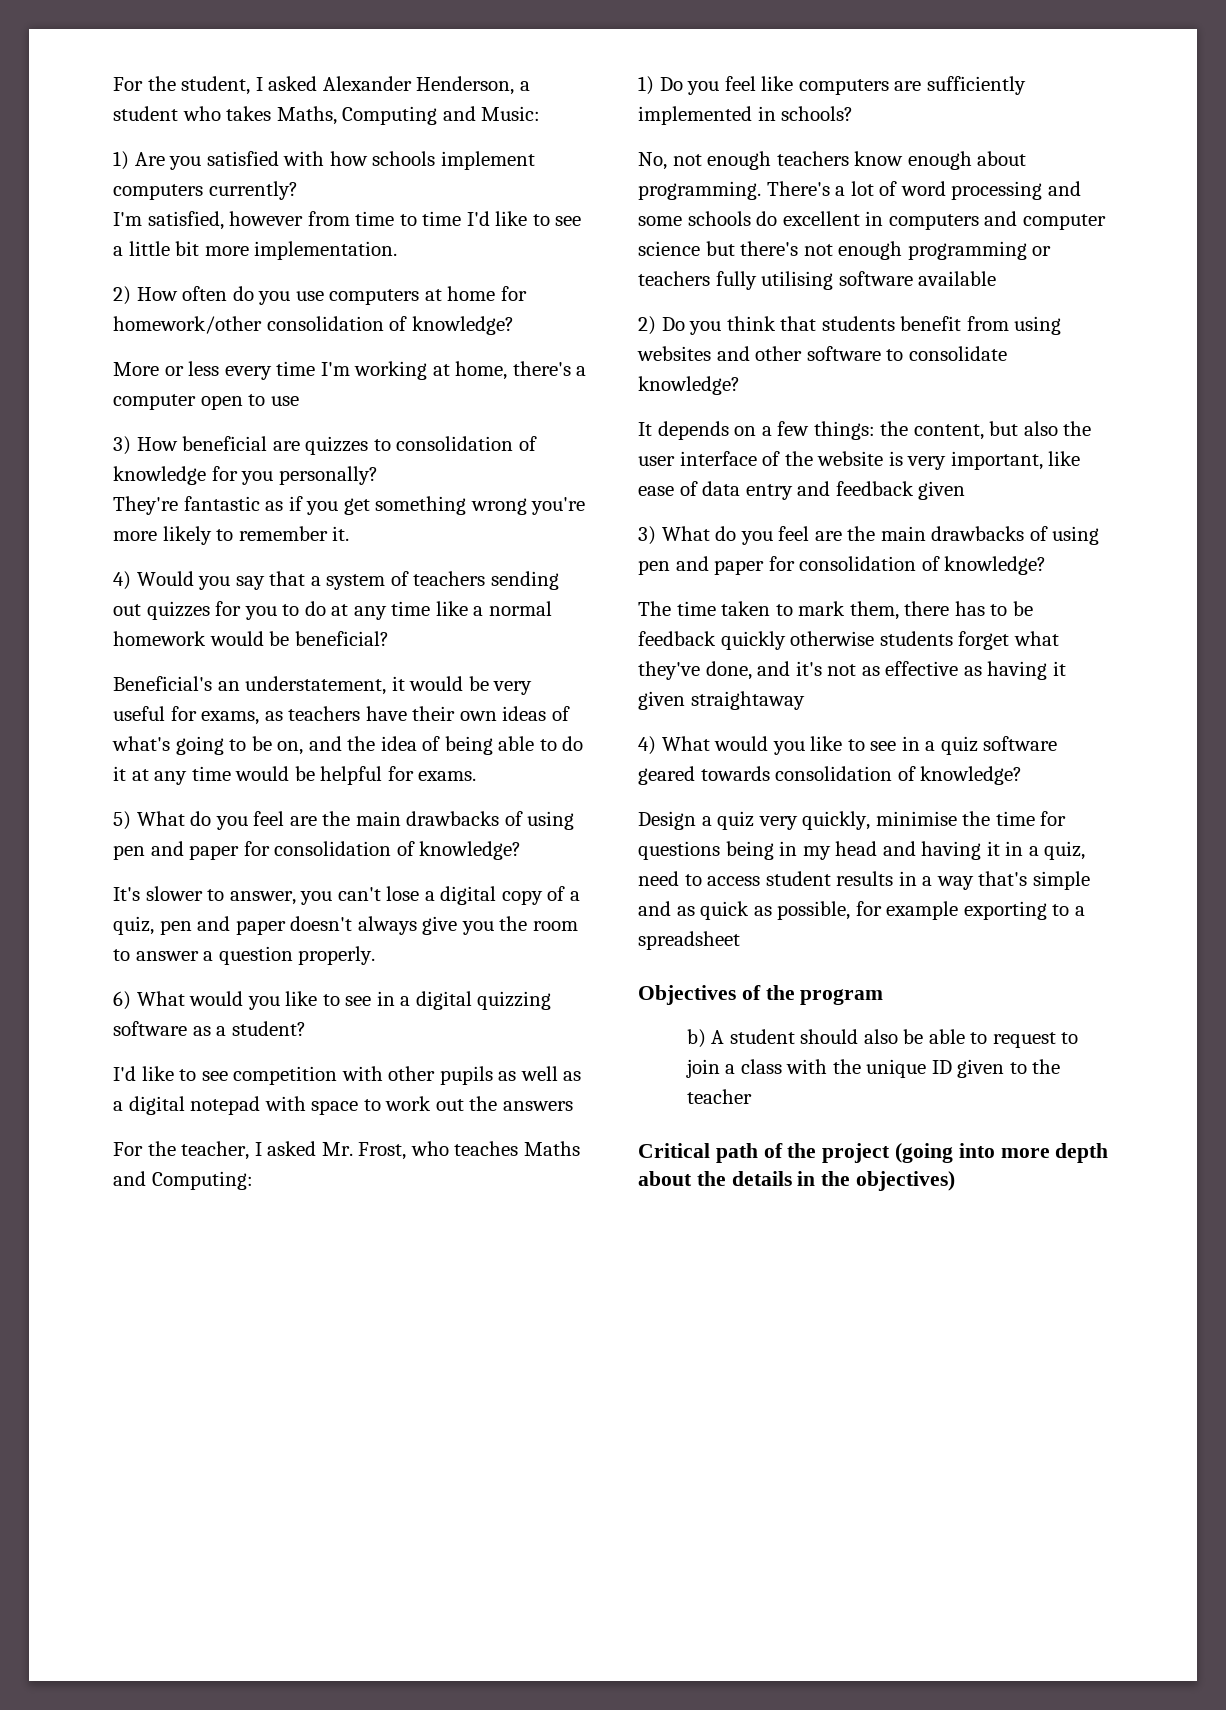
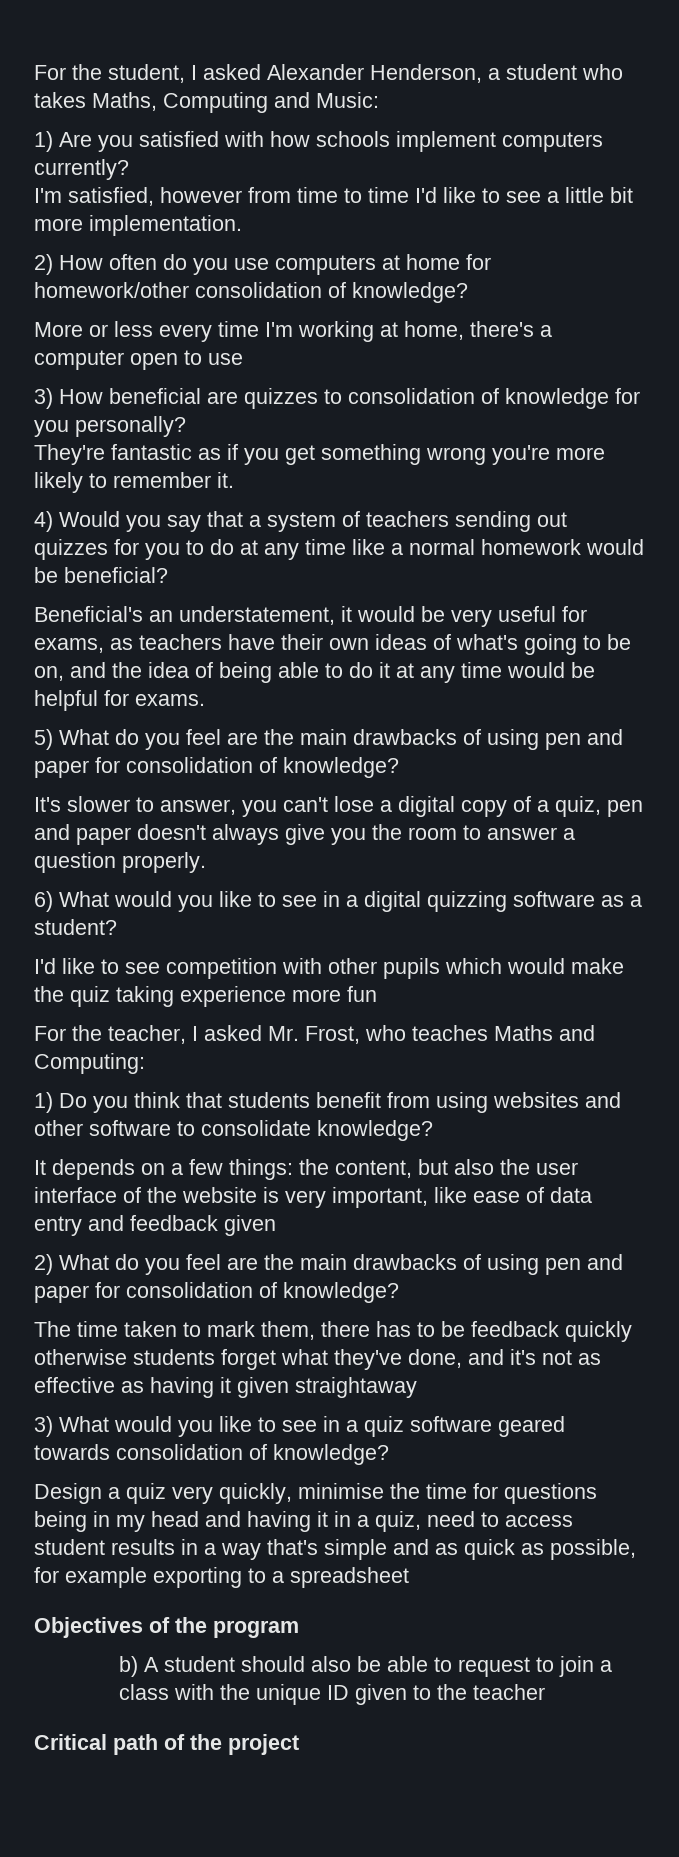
[498,1066,582,1081] [113,1096,573,1115] as well as a digital notepad with space to work out the answers -> [445,958,624,974] [34,986,377,1007] which would make the quiz taking experience more fun
[724,76,1026,95] [638,106,854,125] [638,151,1027,170] [638,181,1081,200] [638,211,1106,230] [638,241,1052,260] [638,271,997,290] [638,316,722,335] feel like computers are sufficiently implemented in schools? // No, not enough teachers know enough about programming. There's a lot of word processing and some schools do excellent in computers and computer science but there's not enough programming or teachers fully utilising software available // 2) Do you -> (128, 1104) none
[638,526,656,545] 3) -> [34,1254,53,1275] 2)
[638,736,656,755] 4) -> [34,1416,53,1437] 3)
[895,1143,1109,1163] [638,1171,956,1191] (going into more depth about the details in the objectives) -> (299, 1744) none

